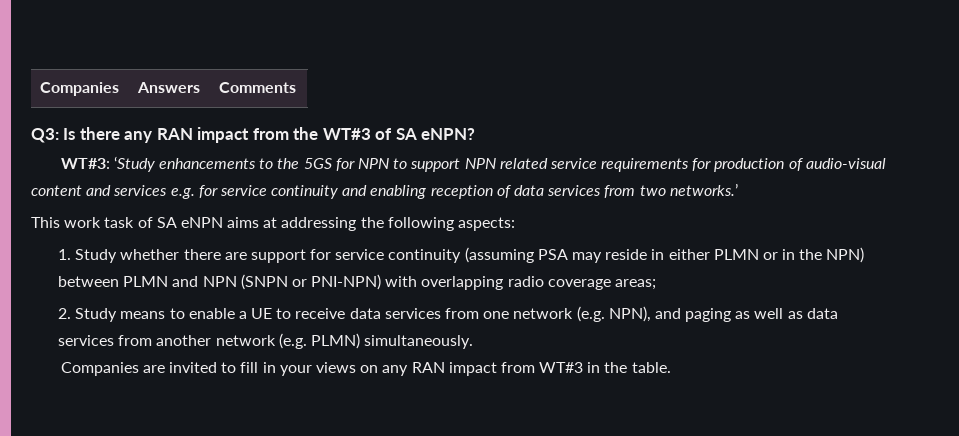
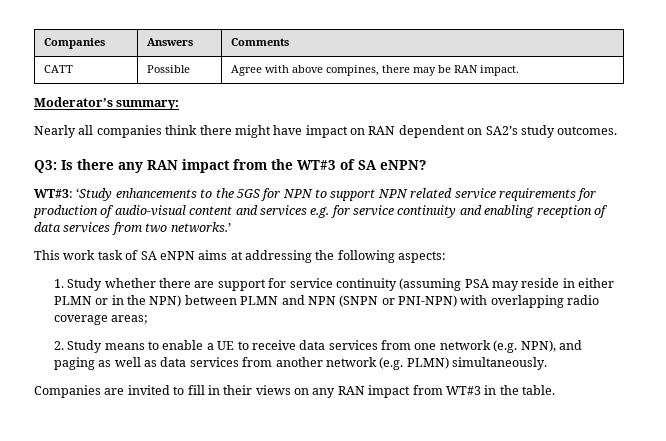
(297, 87) none -> [43,65,73,73] [146,65,190,73] [230,65,519,76] [34,97,180,110] [34,125,618,138] // CATT | Possible | Agree with above compines, there may be RAN impact. // Moderator’s summary: // Nearly all companies think there might have impact on RAN dependent on SA2’s study outcomes.
[279,365,312,376] your -> [223,385,253,395] their

